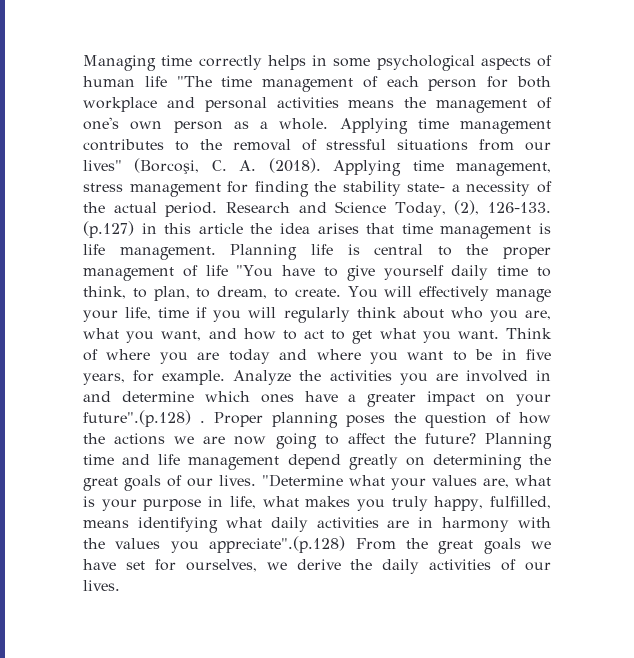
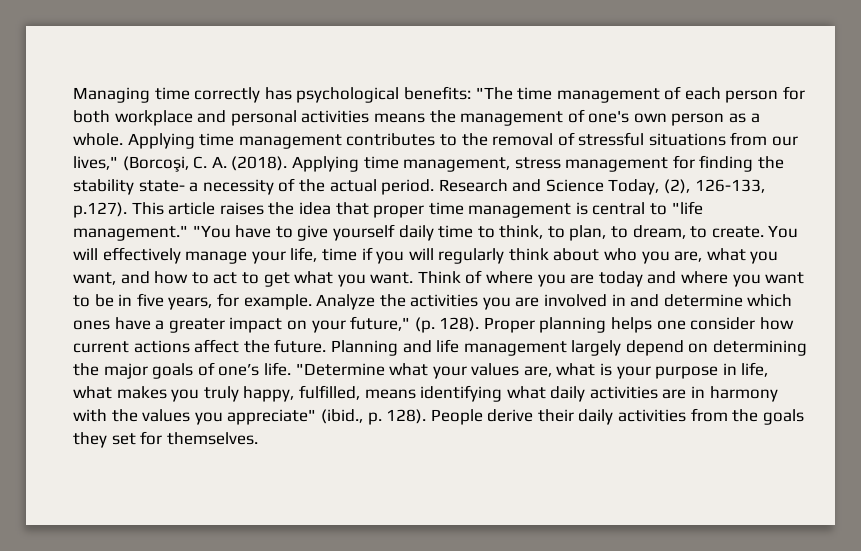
[267,55,552,71] [83,76,167,87] helps in some psychological aspects of human life -> [264,86,471,103] has psychological benefits:
[83,160,122,171] lives" -> [73,156,118,170] lives,"
[488,202,551,213] [83,221,551,239] [83,244,551,260] [83,265,228,281] 126-133. (p.127) in this article the idea arises that time management is life management. Planning life is central to the proper management of life -> [694,179,765,193] [73,201,703,218] [73,225,188,241] 126-133, p.127). This article raises the idea that proper time management is central to "life management."
[83,410,551,428] [83,433,552,449] [83,454,114,465] future".(p.128) . Proper planning poses the question of how the actions we are now going to affect the future? Planning time -> [350,316,794,333] [73,339,398,356] future," (p. 128). Proper planning helps one consider how current actions affect the future. Planning
[287,454,398,470] depend greatly -> [571,340,684,356] largely depend
[83,477,118,491] great -> [103,363,148,379] major
[187,475,256,487] our lives. -> [218,362,291,376] one’s life.
[209,536,551,554] [83,559,551,574] [83,580,120,591] appreciate".(p.128) From the great goals we have set for ourselves, we derive the daily activities of our lives. -> [227,408,804,425] [73,431,258,448] appreciate" (ibid., p. 128). People derive their daily activities from the goals they set for themselves.

